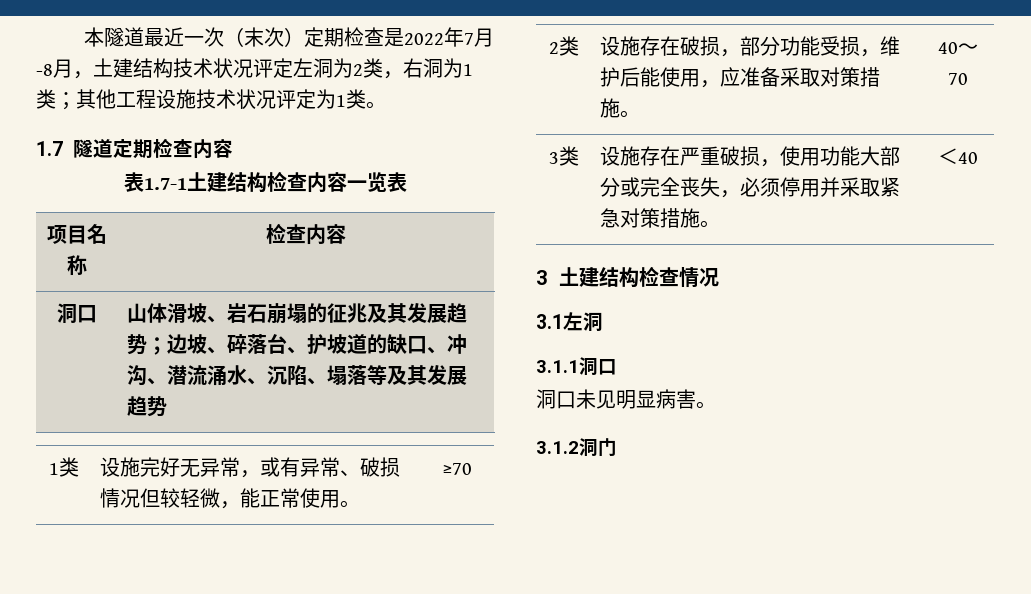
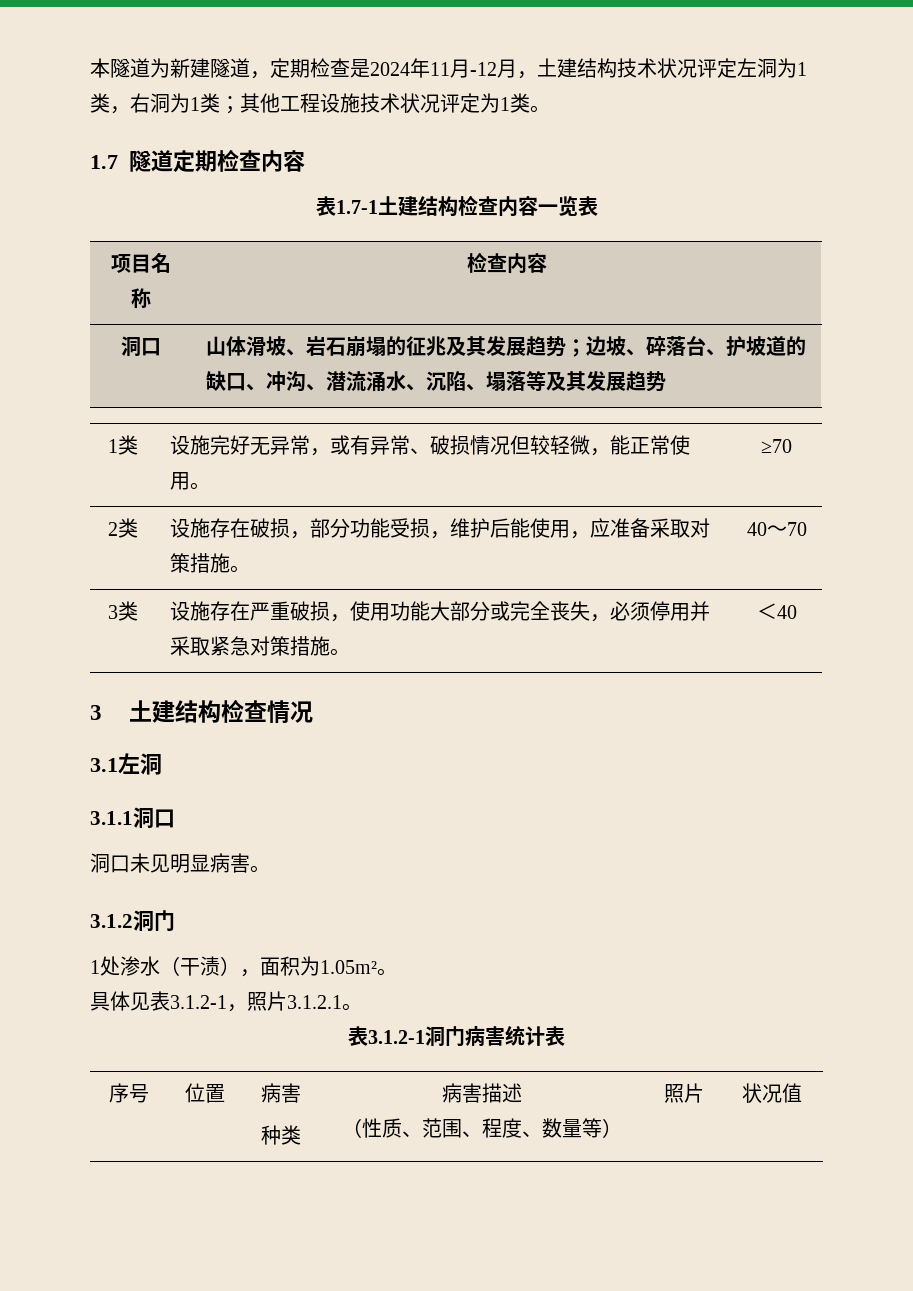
[143,27,494,47] [36,64,53,76] 最近一次（末次）定期检查是2022年7月-8 -> [150,58,497,79] 为新建隧道，定期检查是2024年11月-12
[353,64,363,76] 2 -> [797,62,807,76] 1
(617, 447) none -> [90,956,397,977] [90,991,362,1012] [348,1025,565,1047] [108,1083,149,1103] [184,1083,225,1103] [260,1083,301,1103] [260,1125,301,1145] [441,1083,522,1103] [342,1118,622,1138] [663,1083,704,1103] [742,1083,802,1103] // 1处渗水（干渍），面积为1.05m²。 // 具体见表3.1.2-1，照片3.1.2.1。 // 表3.1.2-1洞门病害统计表 // 序号 | 位置 | 病害 // 种类 | 病害描述 // （性质、范围、程度、数量等） | 照片 | 状况值

